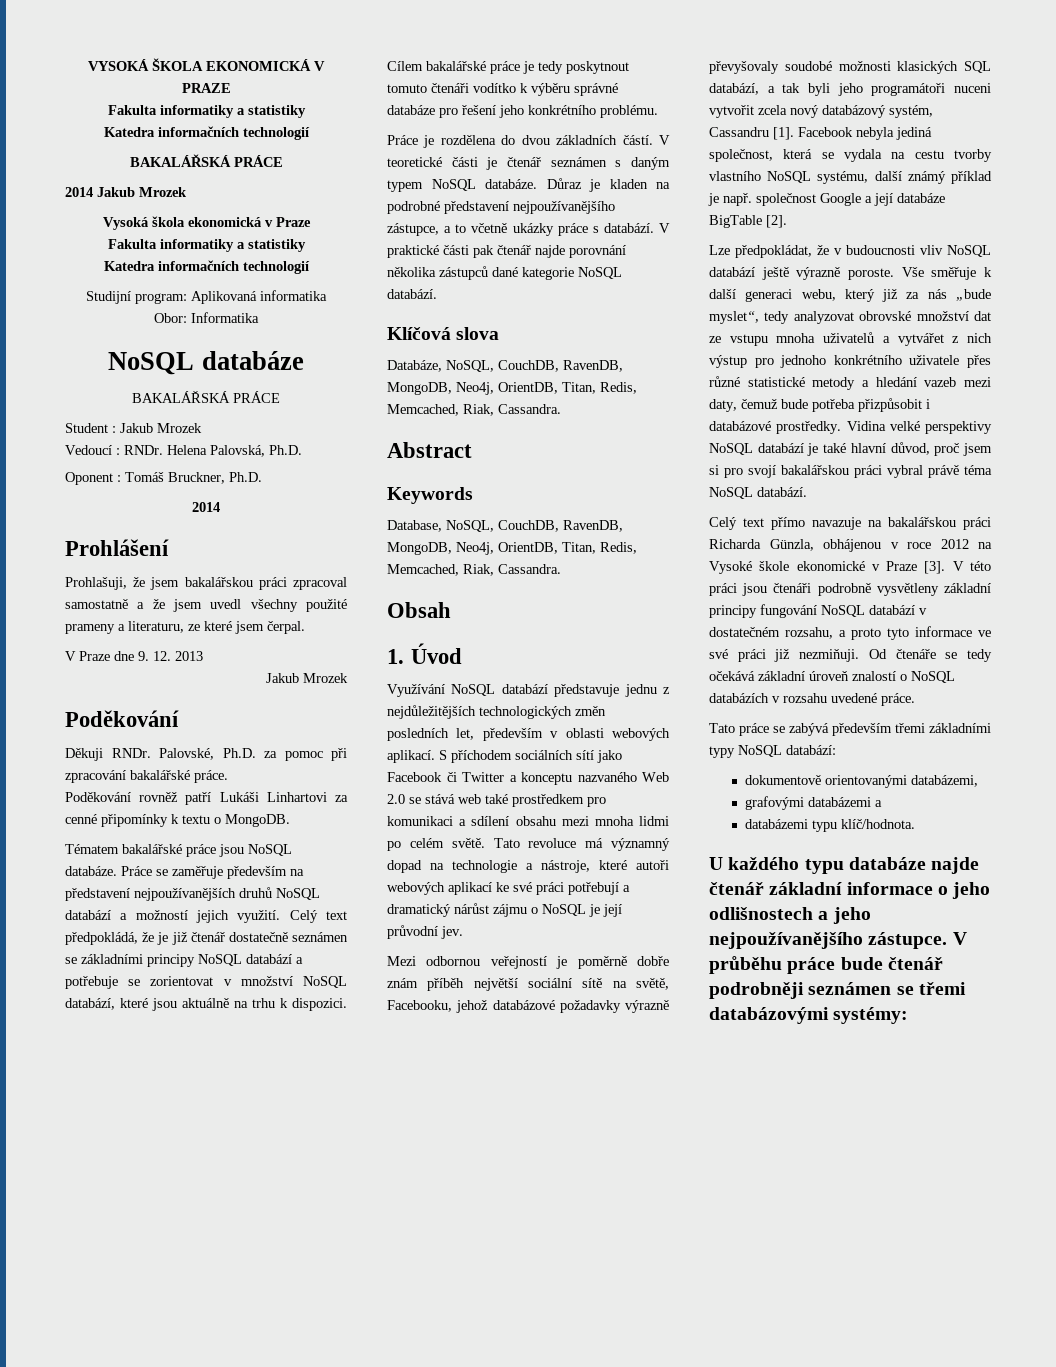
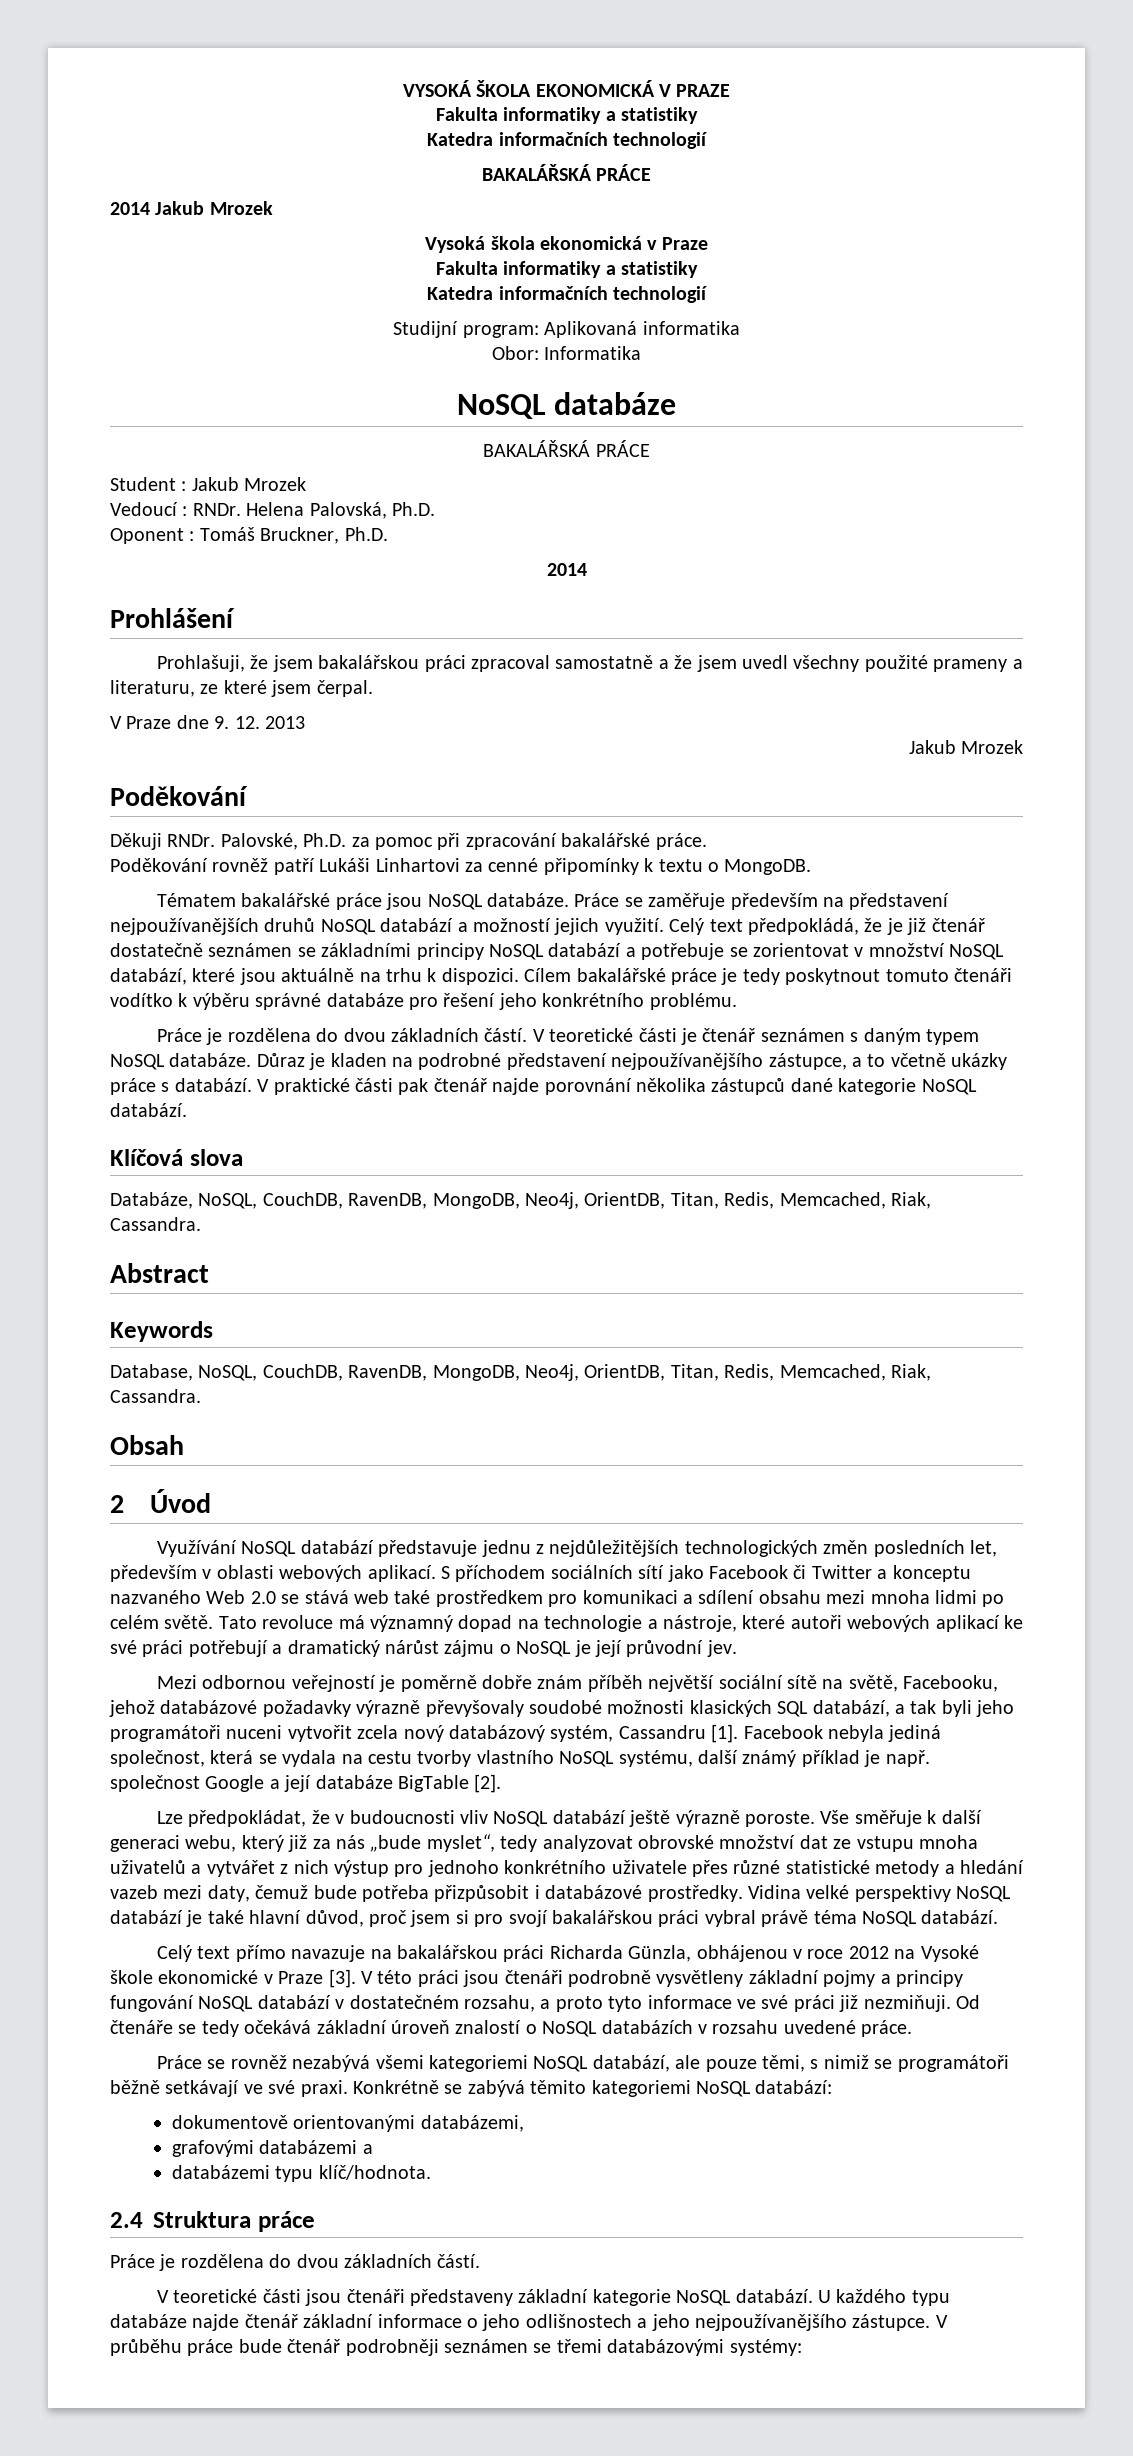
[387,649,404,664] 1. -> [110,1495,124,1513] 2
(991, 588) none -> [823,1970,891,1987] pojmy a
[709,723,991,736] [709,746,735,758] Tato práce se zabývá především třemi základními typy -> [157,2055,1009,2072] [110,2080,691,2097] Práce se rovněž nezabývá všemi kategoriemi NoSQL databází, ale pouze těmi, s nimiž se programátoři běžně setkávají ve své praxi. Konkrétně se zabývá těmito kategoriemi
(915, 824) none -> [110,2211,315,2232] [110,2254,481,2271] [157,2289,813,2306] 2.4 Struktura práce // Práce je rozdělena do dvou základních částí. // V teoretické části jsou čtenáři představeny základní kategorie NoSQL databází.

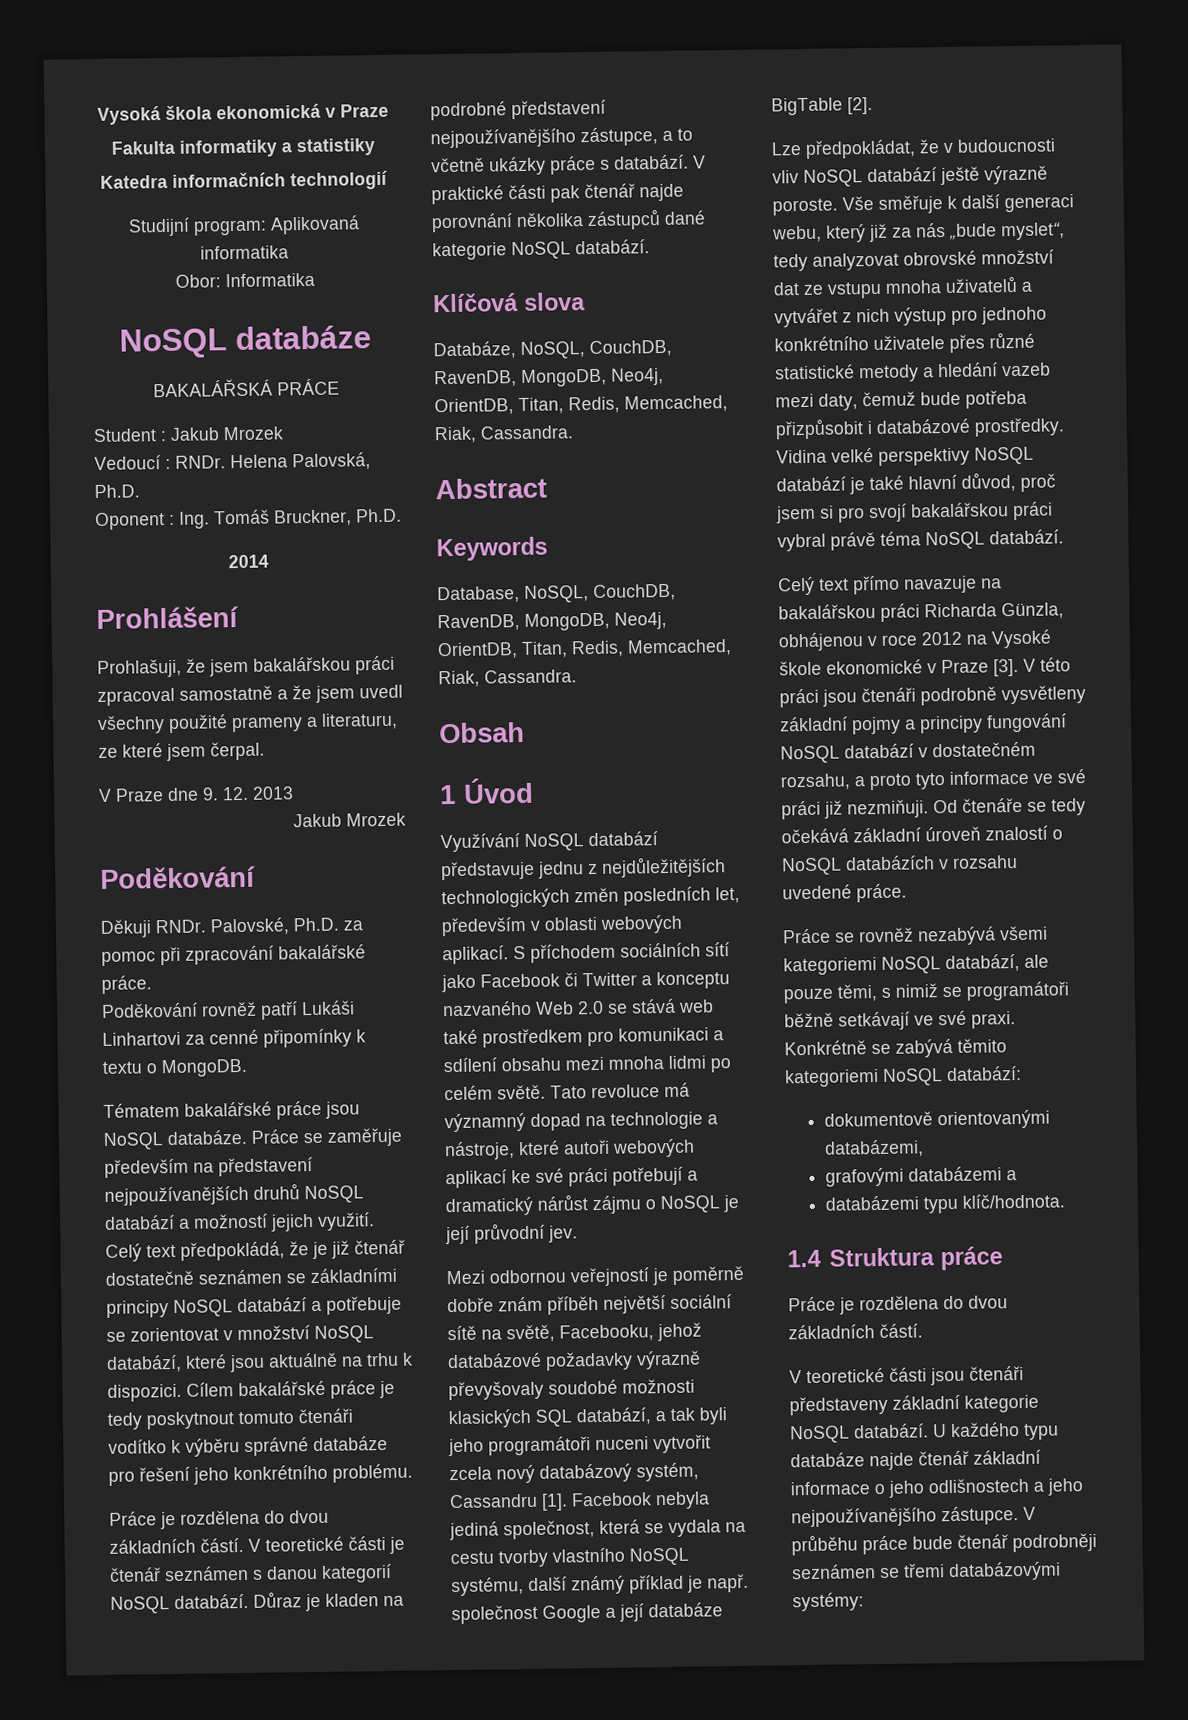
[402,80,731,97] [435,107,699,124] [427,132,707,149] [481,164,652,181] [110,201,273,215] VYSOKÁ ŠKOLA EKONOMICKÁ V PRAZE // Fakulta informatiky a statistiky // Katedra informačních technologií // BAKALÁŘSKÁ PRÁCE // 2014 Jakub Mrozek // -> (96, 115) none
(195, 536) none -> [179,511,210,529] Ing.
[863,1028,980,1045] [110,1053,252,1070] daným typem NoSQL databáze. -> [266,1563,392,1583] [110,1593,249,1614] danou kategorií NoSQL databází.
[110,1495,124,1513] 2 -> [439,784,456,805] 1
[110,2212,143,2228] 2.4 -> [787,1249,821,1268] 1.4

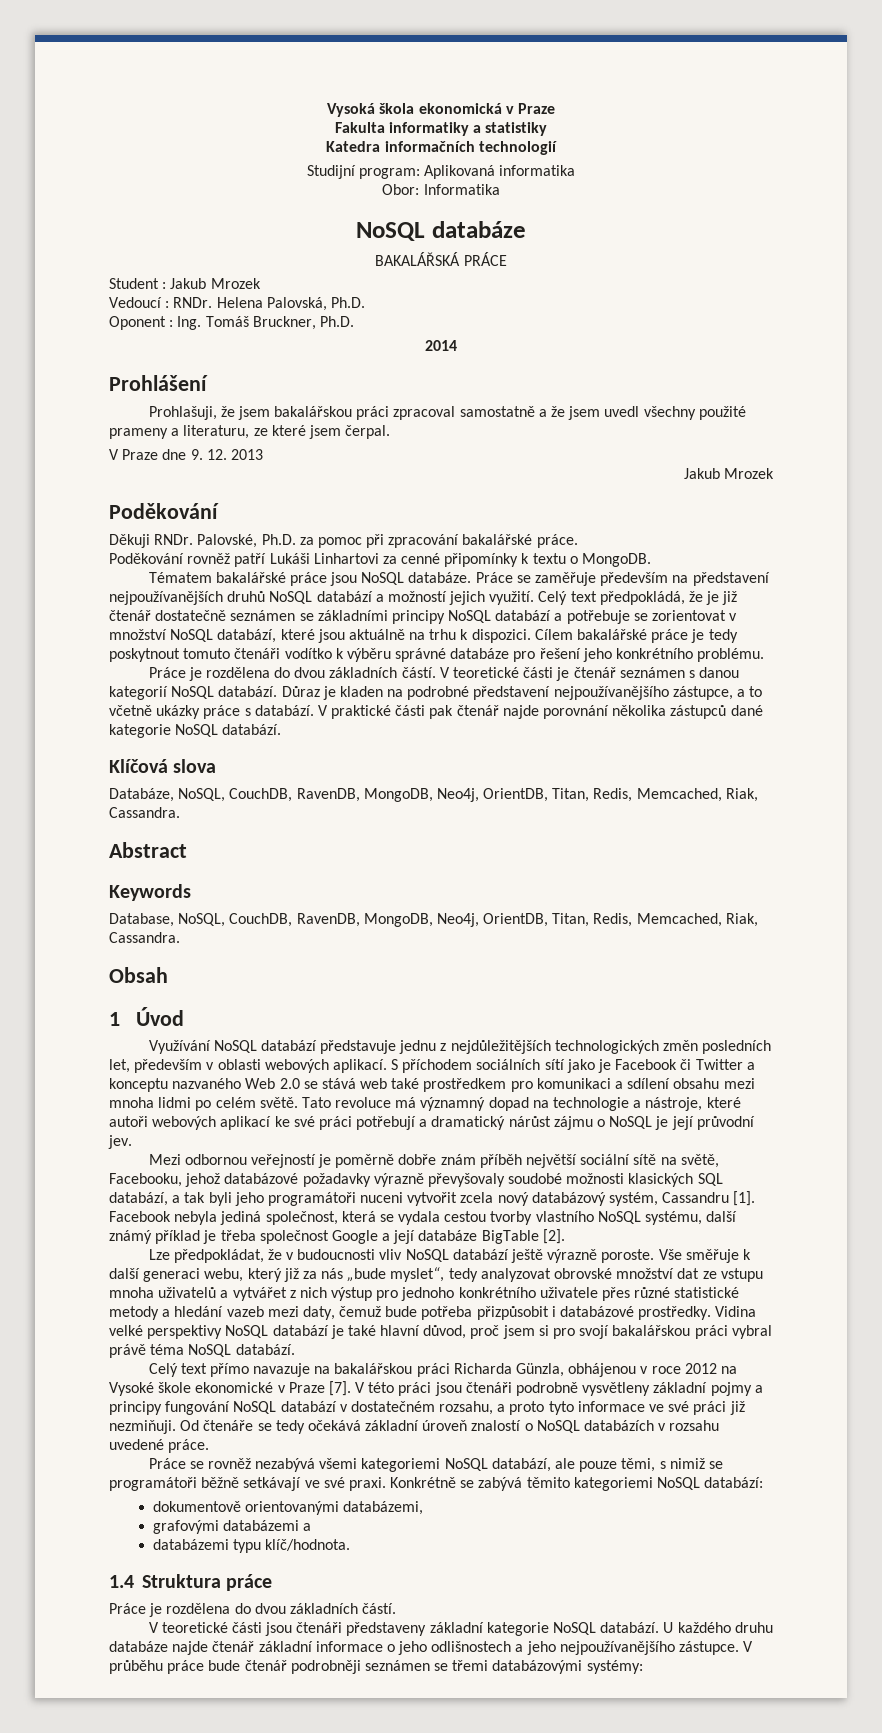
(476, 983) none -> [598,1059,612,1073] je
[725,1521,746,1533] [450,1551,494,1565] na cestu -> [444,1211,487,1222] cestou
[707,1573,749,1593] např. -> [220,1230,256,1241] třeba
[993,658,1019,677] [3]. -> [328,1381,351,1396] [7].
[1024,1423,1059,1440] typu -> [734,1622,773,1633] druhu

